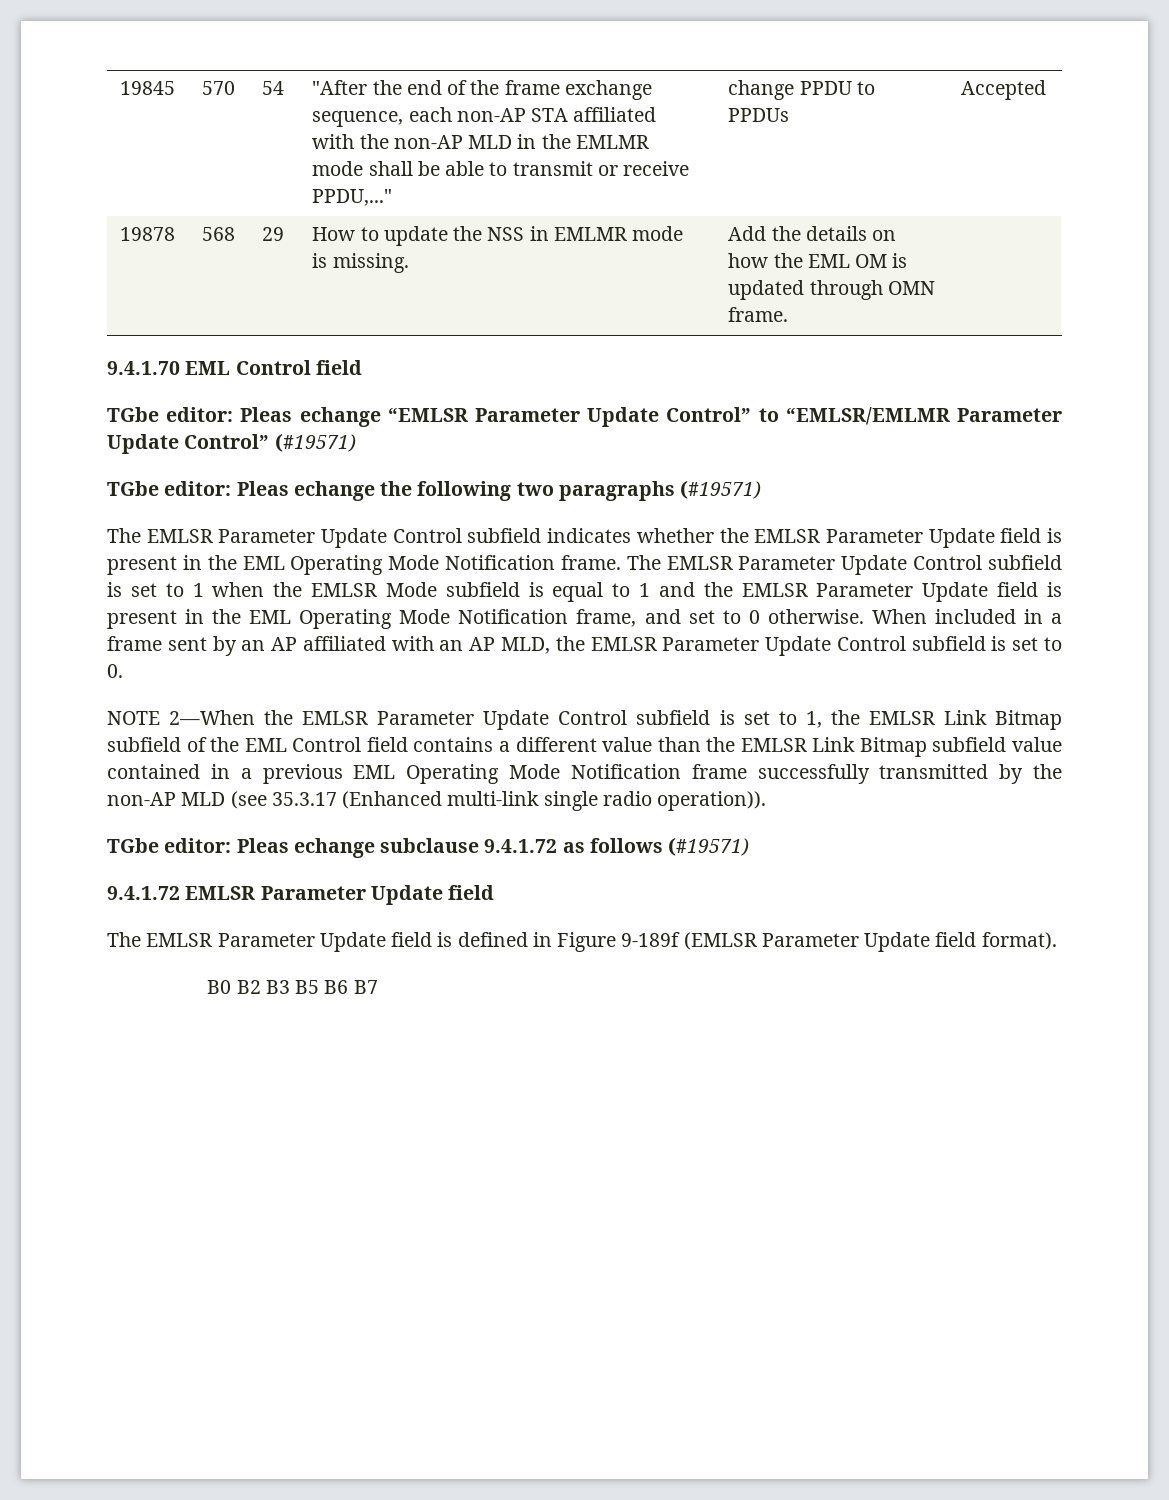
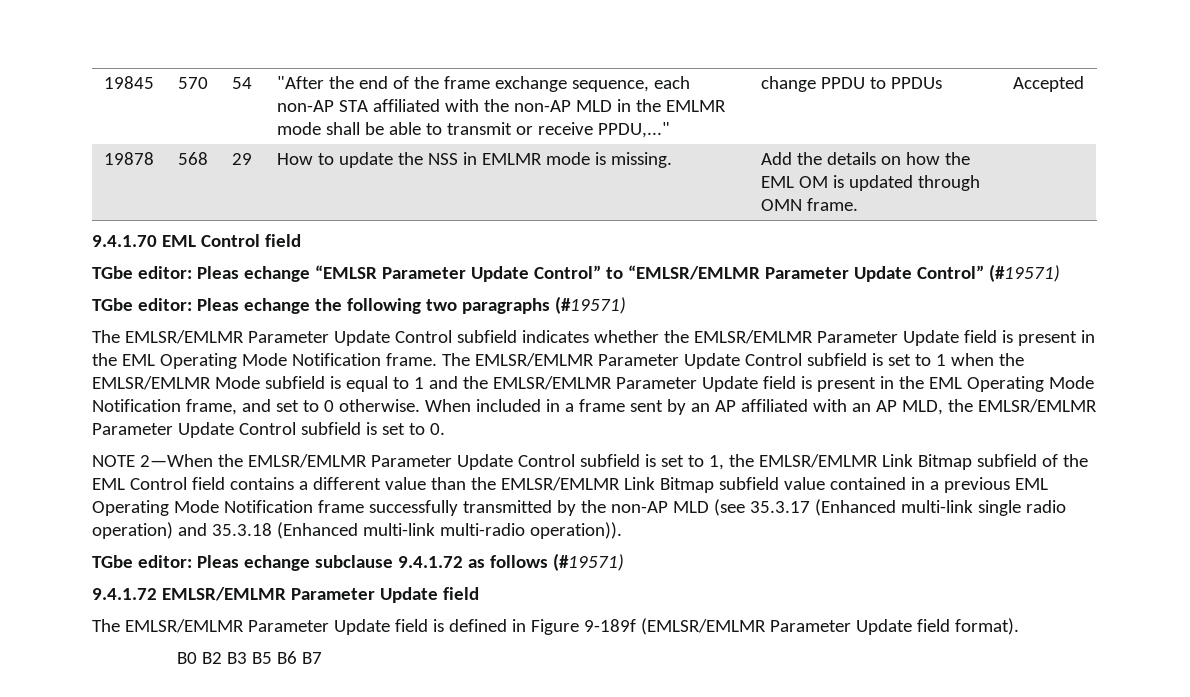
[146,529,213,543] EMLSR -> [124,330,244,344] EMLSR/EMLMR
[754,529,821,543] EMLSR -> [693,330,813,344] EMLSR/EMLMR
[666,556,733,570] EMLSR -> [474,353,594,367] EMLSR/EMLMR
[311,583,378,597] EMLSR -> [92,376,211,390] EMLSR/EMLMR
[741,583,808,597] EMLSR -> [492,376,612,390] EMLSR/EMLMR
[590,637,657,651] EMLSR -> [977,399,1097,413] EMLSR/EMLMR
[302,711,369,725] EMLSR -> [247,454,367,468] EMLSR/EMLMR
[868,711,935,725] EMLSR -> [758,454,878,468] EMLSR/EMLMR
[740,738,807,752] EMLSR -> [500,477,620,491] EMLSR/EMLMR
(652, 798) none -> [92,522,525,539] operation) and 35.3.18 (Enhanced multi-link multi-radio
[185,886,256,900] EMLSR -> [161,587,286,601] EMLSR/EMLMR
[146,933,213,947] EMLSR -> [124,619,244,633] EMLSR/EMLMR
[683,932,757,950] (EMLSR -> [640,618,766,635] (EMLSR/EMLMR

